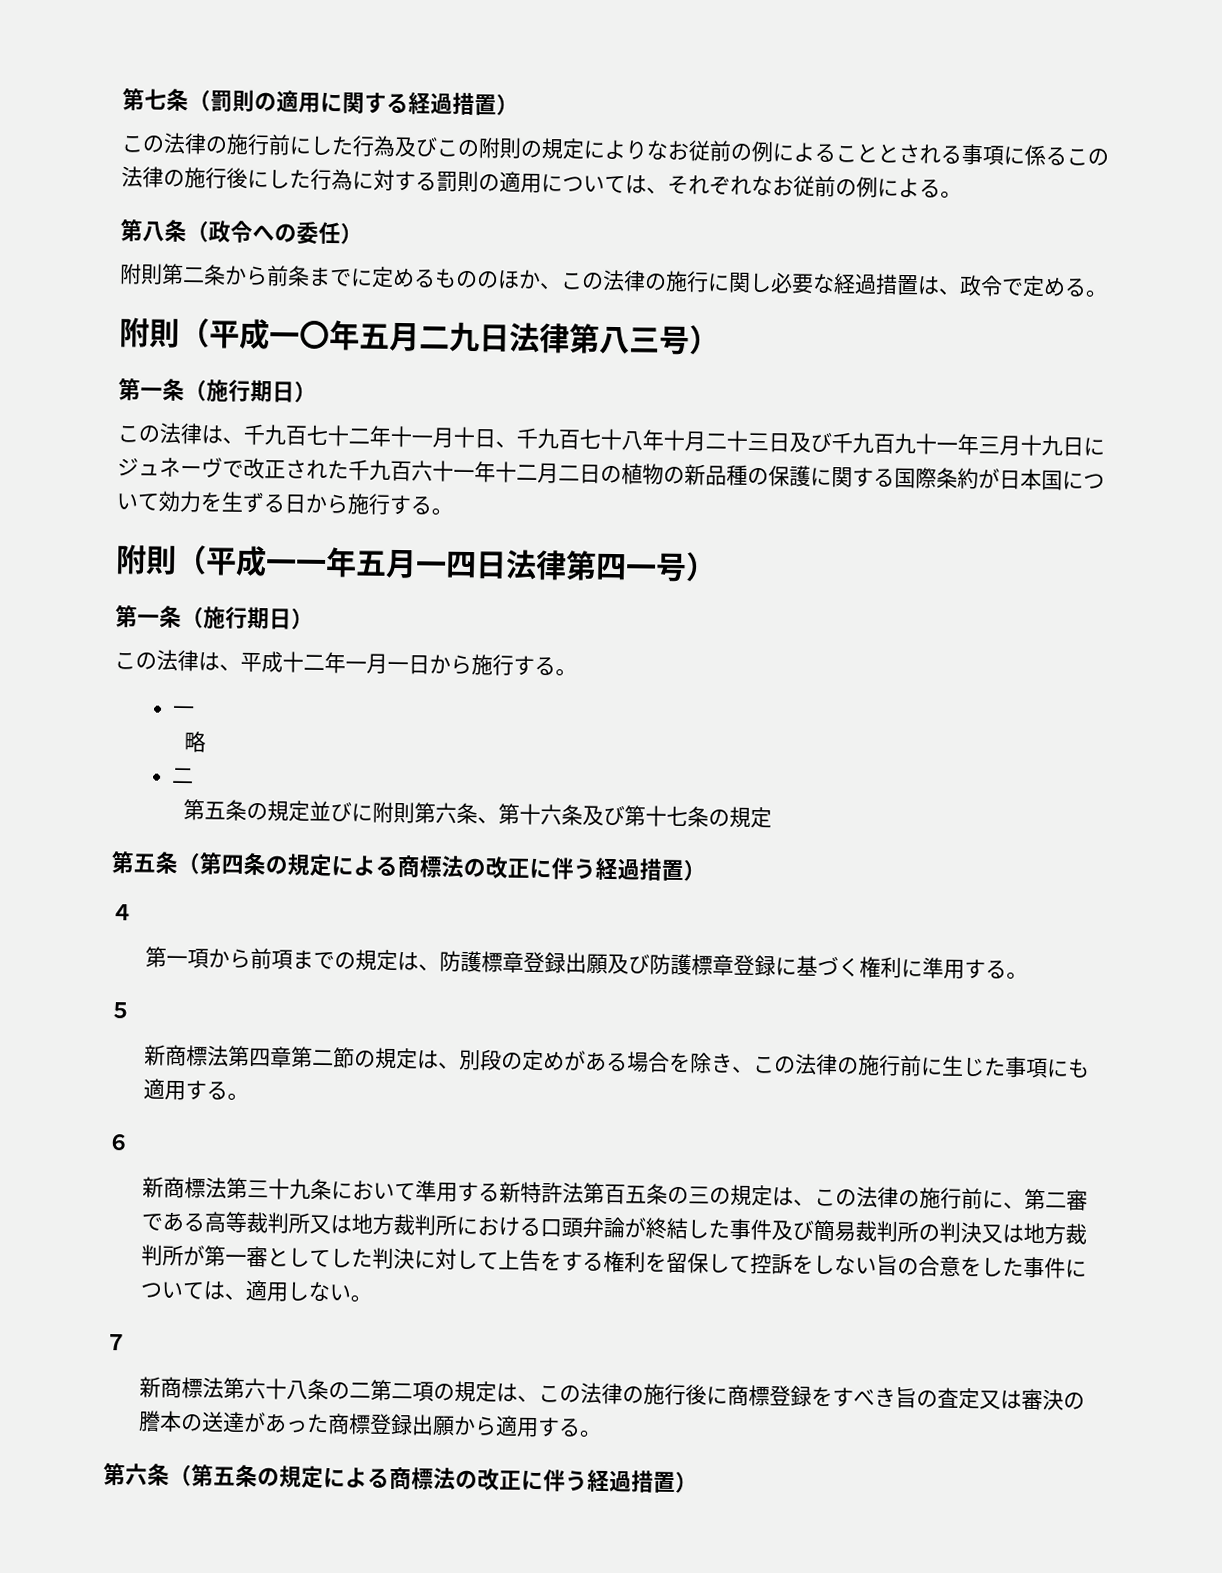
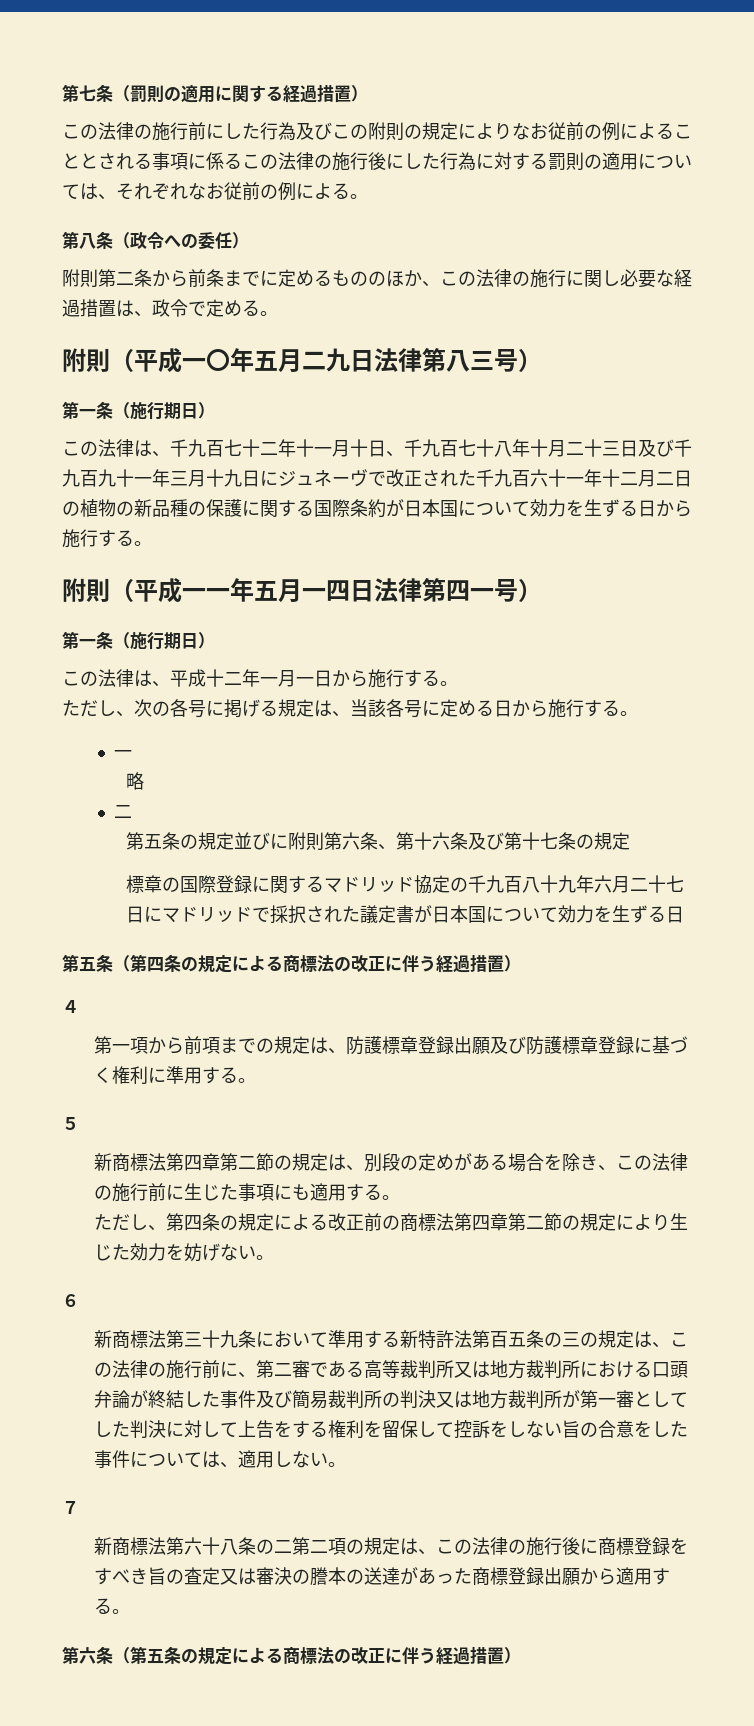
(577, 672) none -> [62,699,638,718] // ただし、次の各号に掲げる規定は、当該各号に定める日から施行する。
(772, 817) none -> [126,875,685,894] [126,905,685,924] // 標章の国際登録に関するマドリッド協定の千九百八十九年六月二十七日にマドリッドで採択された議定書が日本国について効力を生ずる日
(250, 1096) none -> [94,1213,689,1231] [94,1243,275,1262] // ただし、第四条の規定による改正前の商標法第四章第二節の規定により生じた効力を妨げない。

